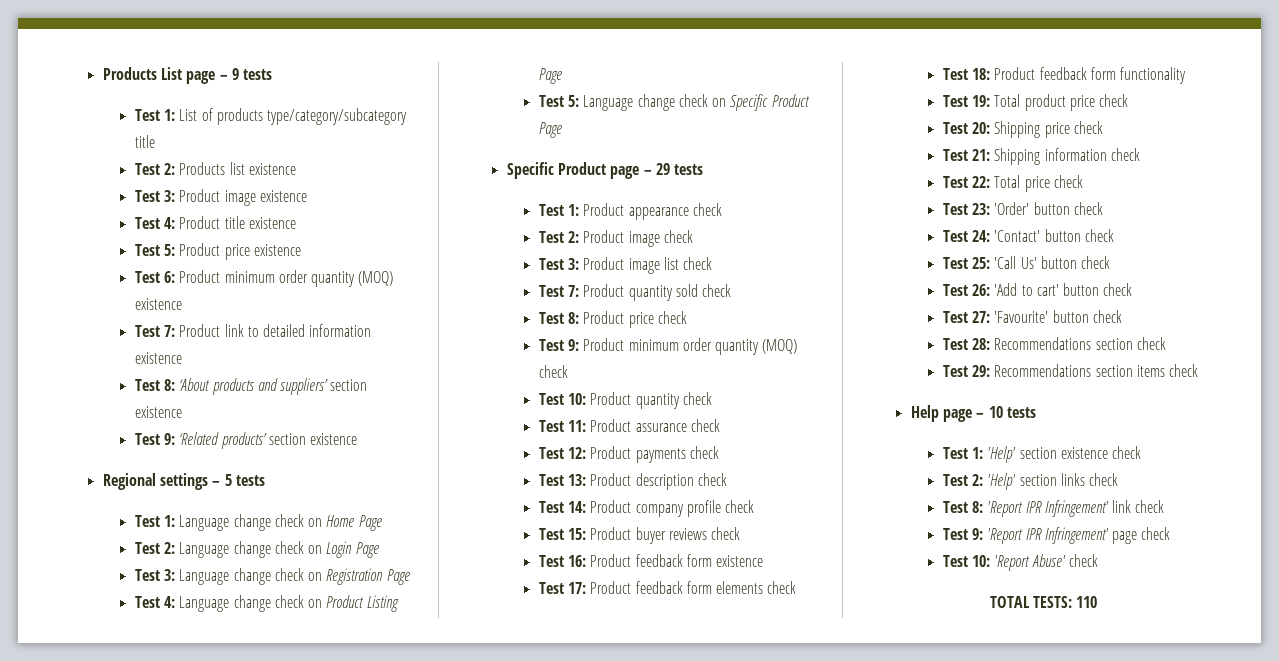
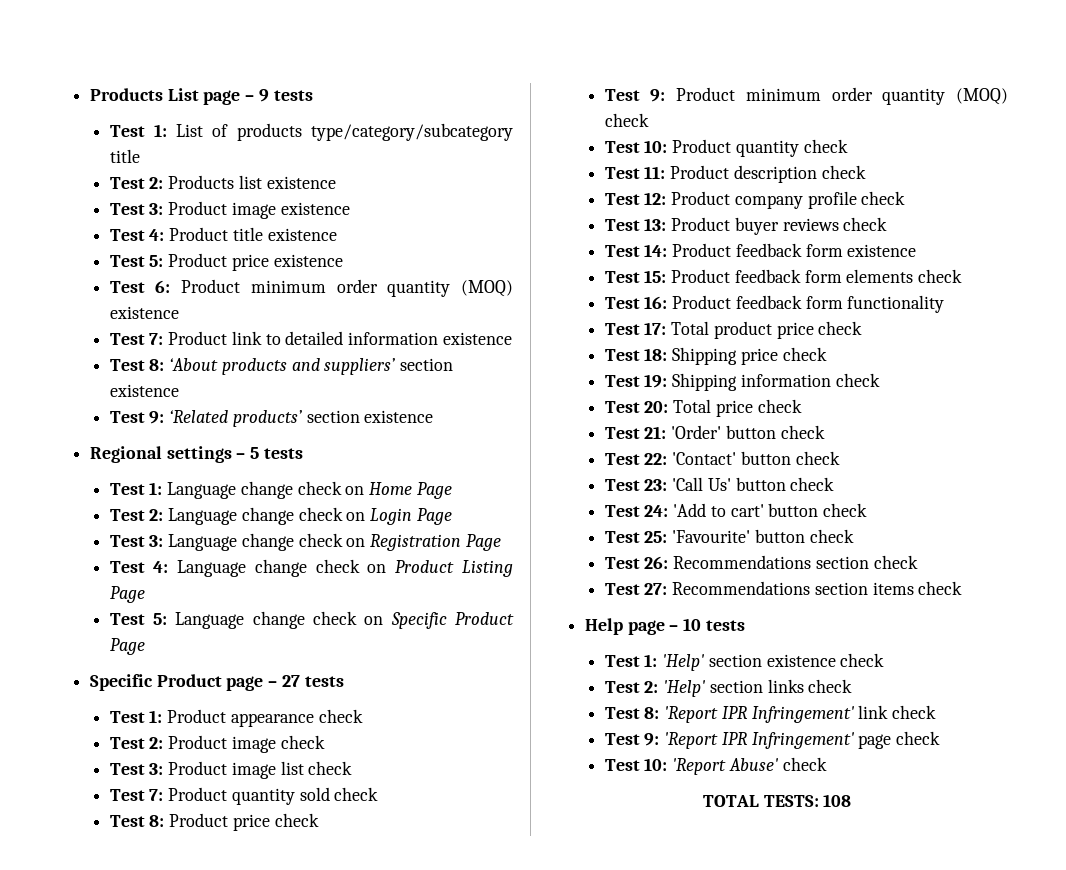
[655,163,670,175] 29 -> [281,675,300,687] 27
[635,423,687,432] assurance -> [733,165,817,183] description
[635,446,719,463] [538,473,727,490] [538,500,632,513] payments check // Test 13: Product description check // Test 14: Product -> (731, 198) none
[567,528,586,540] 15: -> [644,218,667,231] 13:
(741, 533) none -> [604,243,917,257] [604,269,962,283] // Test 14: Product feedback form existence // Test 15: Product feedback form elements check
[716,555,764,567] existence -> [847,295,945,313] functionality
[590,581,797,594] [942,67,1187,84] [942,95,990,107] Product feedback form elements check // Test 18: Product feedback form functionality // Test 19: -> (667, 328) none
[971,122,990,134] 20: -> [644,348,668,361] 18:
[971,149,990,161] 21: -> [644,374,668,388] 19:
[971,176,990,188] 22: -> [644,401,669,413] 20:
[971,203,990,215] 23: -> [644,426,667,439] 21:
[971,230,990,242] 24: -> [644,453,668,465] 22:
[971,257,990,269] 25: -> [644,479,668,491] 23:
[971,284,990,296] 26: -> [644,505,669,517] 24:
[971,311,990,323] 27: -> [644,531,668,543] 25:
[971,338,990,350] 28: -> [644,556,669,569] 26:
[971,365,990,377] 29: -> [644,583,668,595] 27:
[1076,596,1098,608] 110 -> [823,794,852,807] 108

